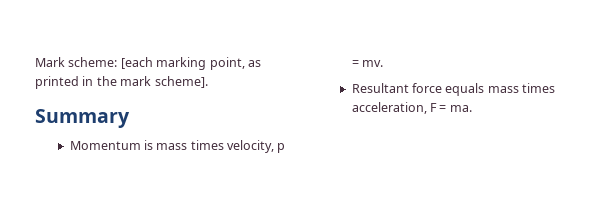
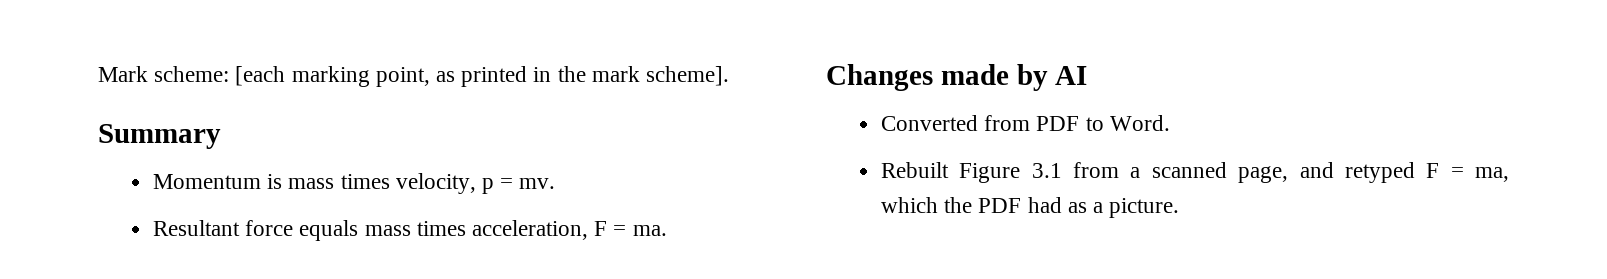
(472, 108) none -> [826,64,1088,91] [880,115,1170,131] [880,162,1509,183] [880,197,1180,218] // Changes made by AI // Converted from PDF to Word. // Rebuilt Figure 3.1 from a scanned page, and retyped F = ma, which the PDF had as a picture.

